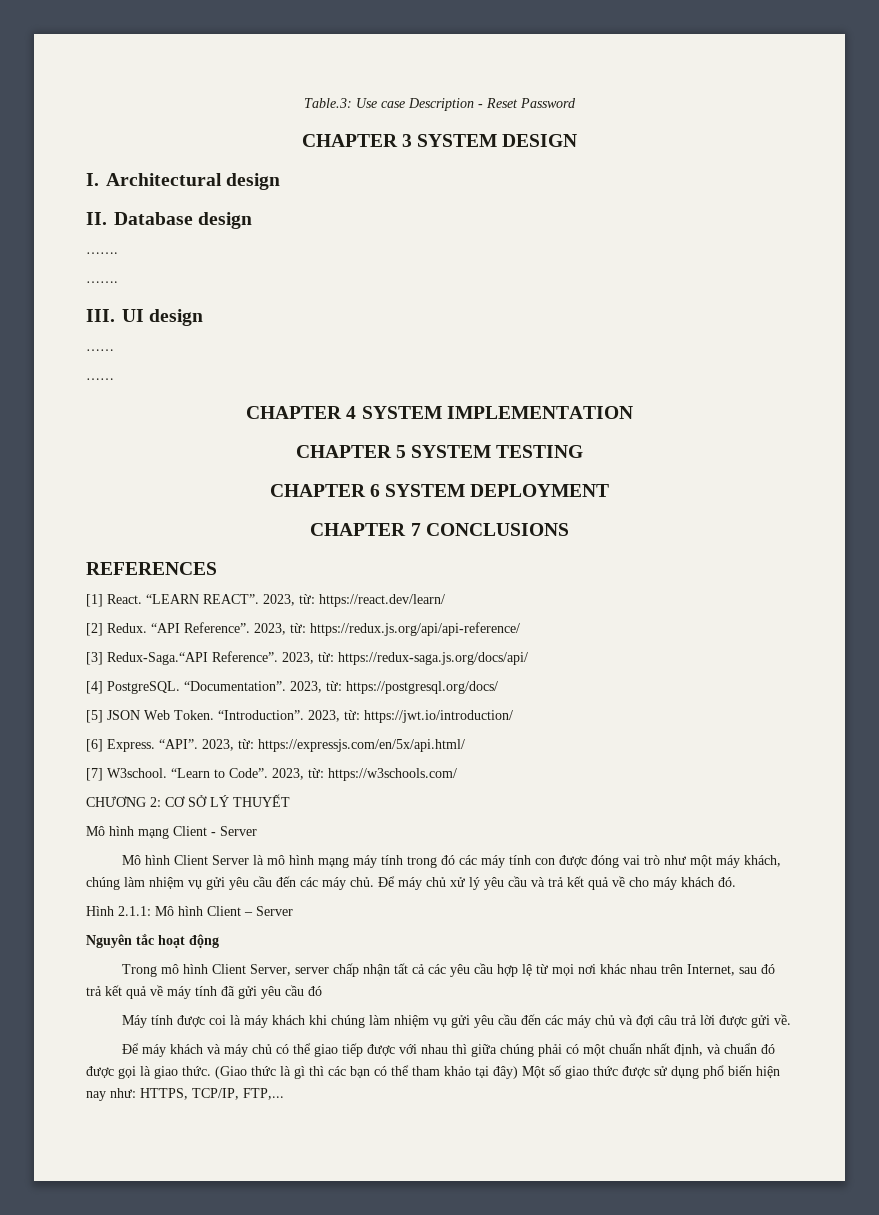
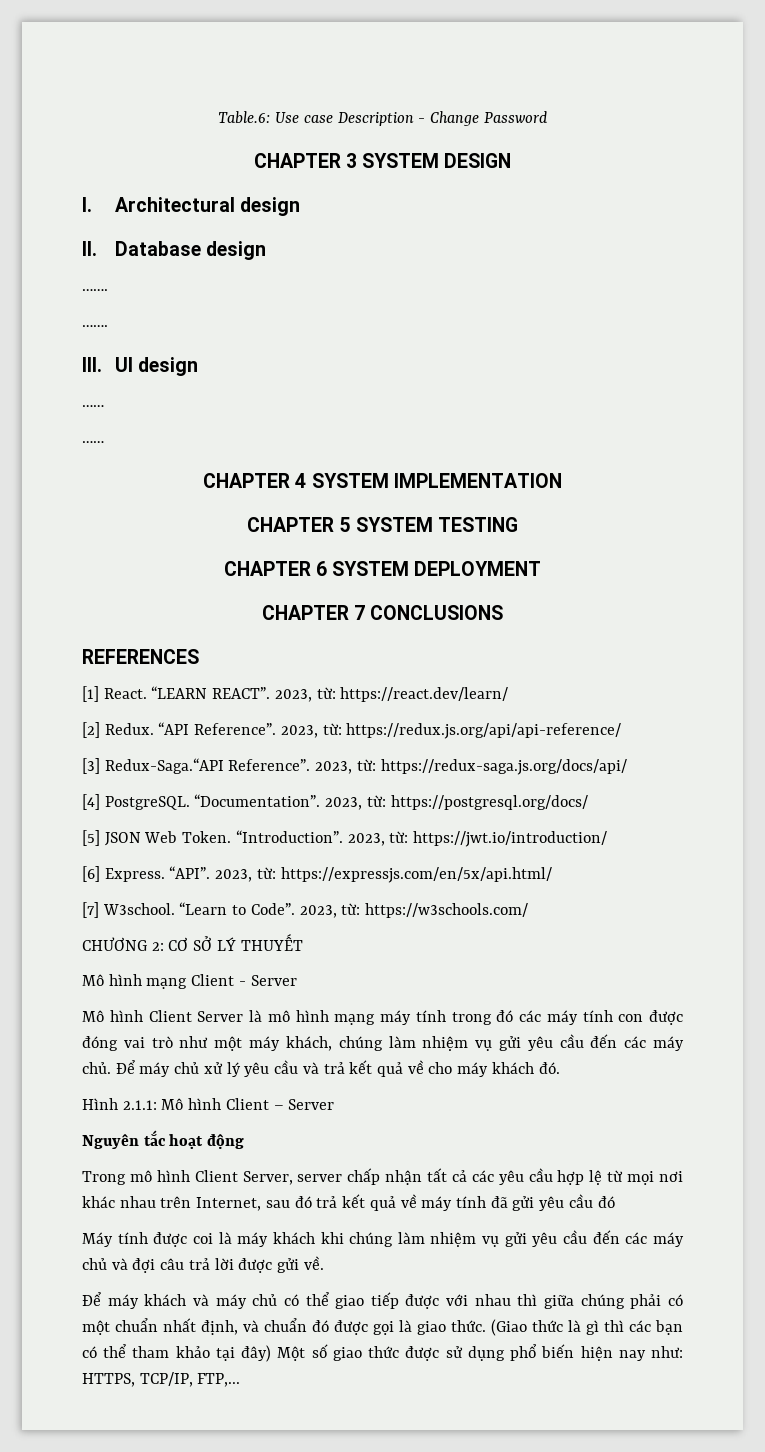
[304,98,352,108] Table.3: -> [218,111,271,124] Table.6:
[486,98,518,108] Reset -> [429,111,479,126] Change

